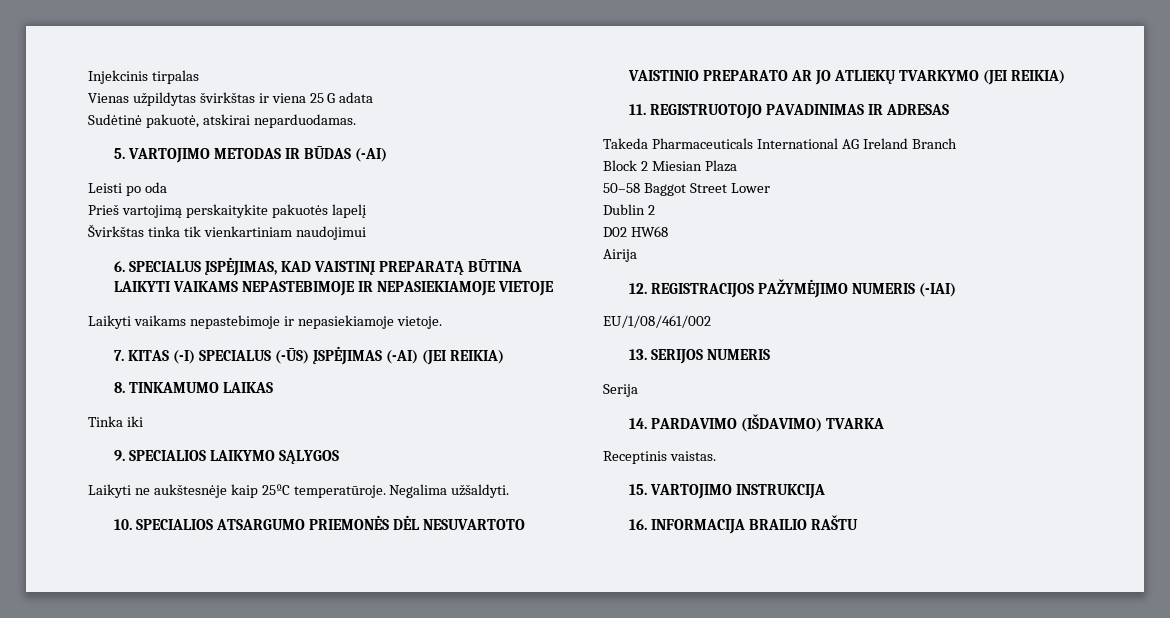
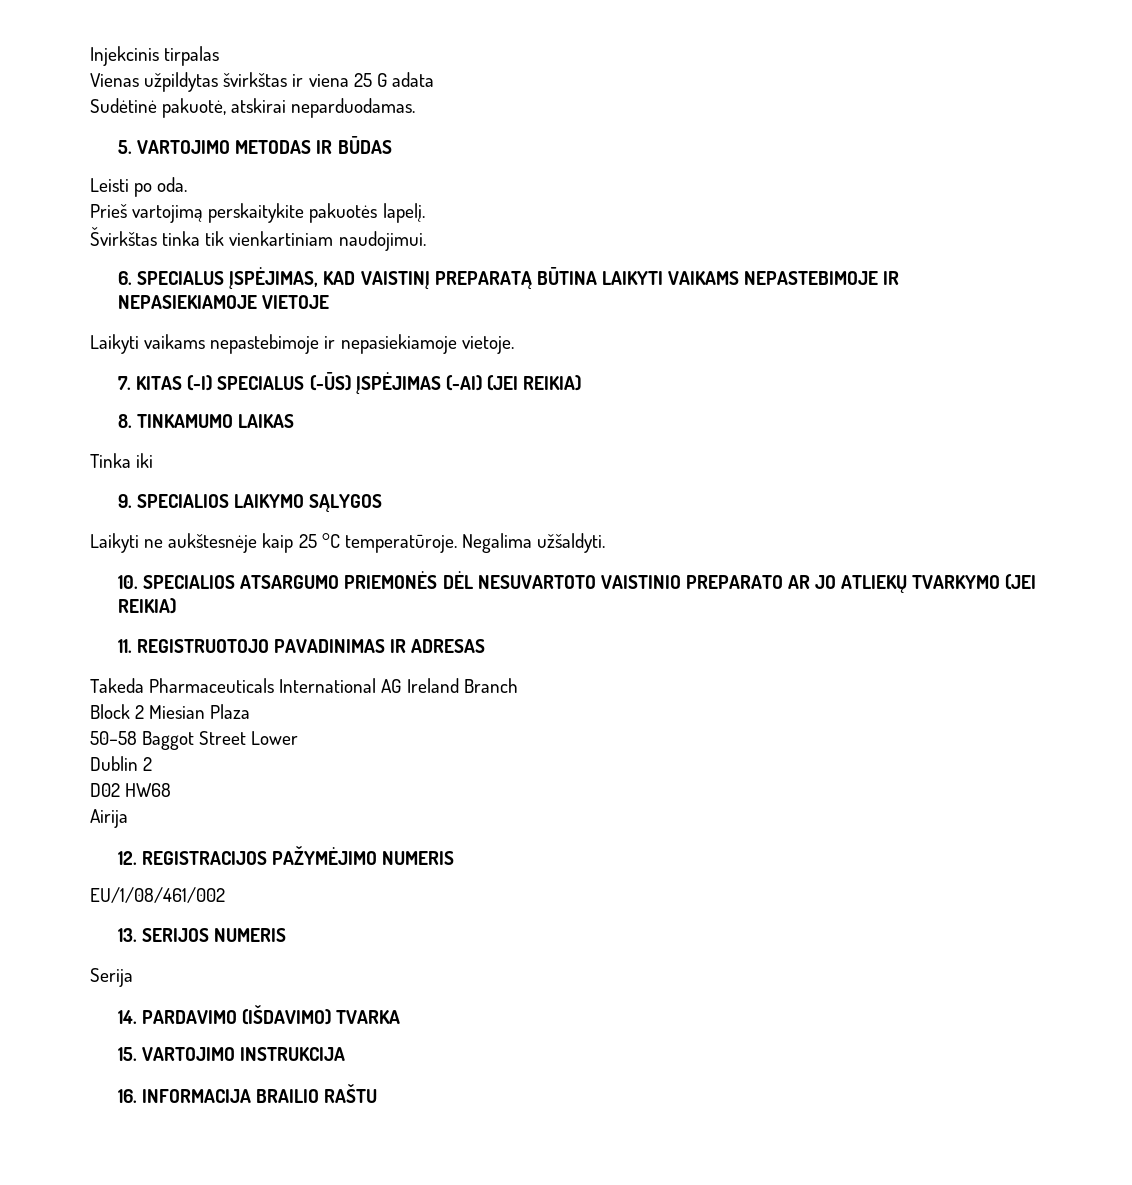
[354,148,387,162] (-AI) -> (392, 145) none
[144,182,167,193] oda -> [157,177,188,192] oda.
[331,204,366,218] lapelį -> [382,203,425,223] lapelį.
[295,226,366,240] naudojimui -> [338,231,426,251] naudojimui.
[261,484,290,495] 25ºC -> [298,533,340,548] 25 °C
[918,283,956,297] (-IAI) -> (455, 858) none
[603,451,716,464] // Receptinis vaistas. -> (401, 1017) none

